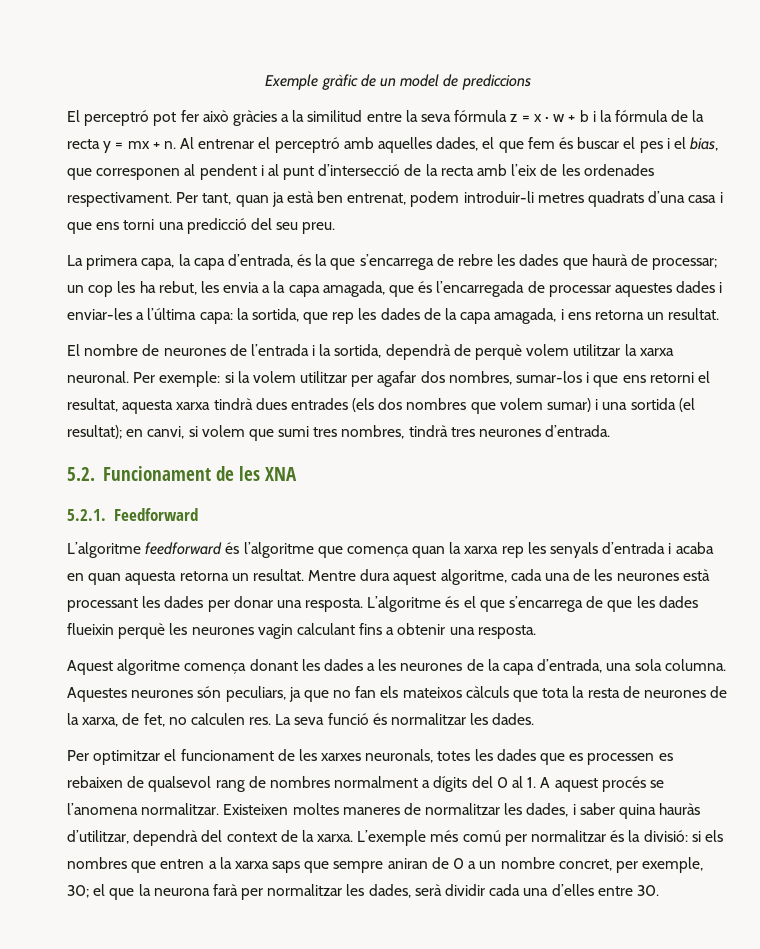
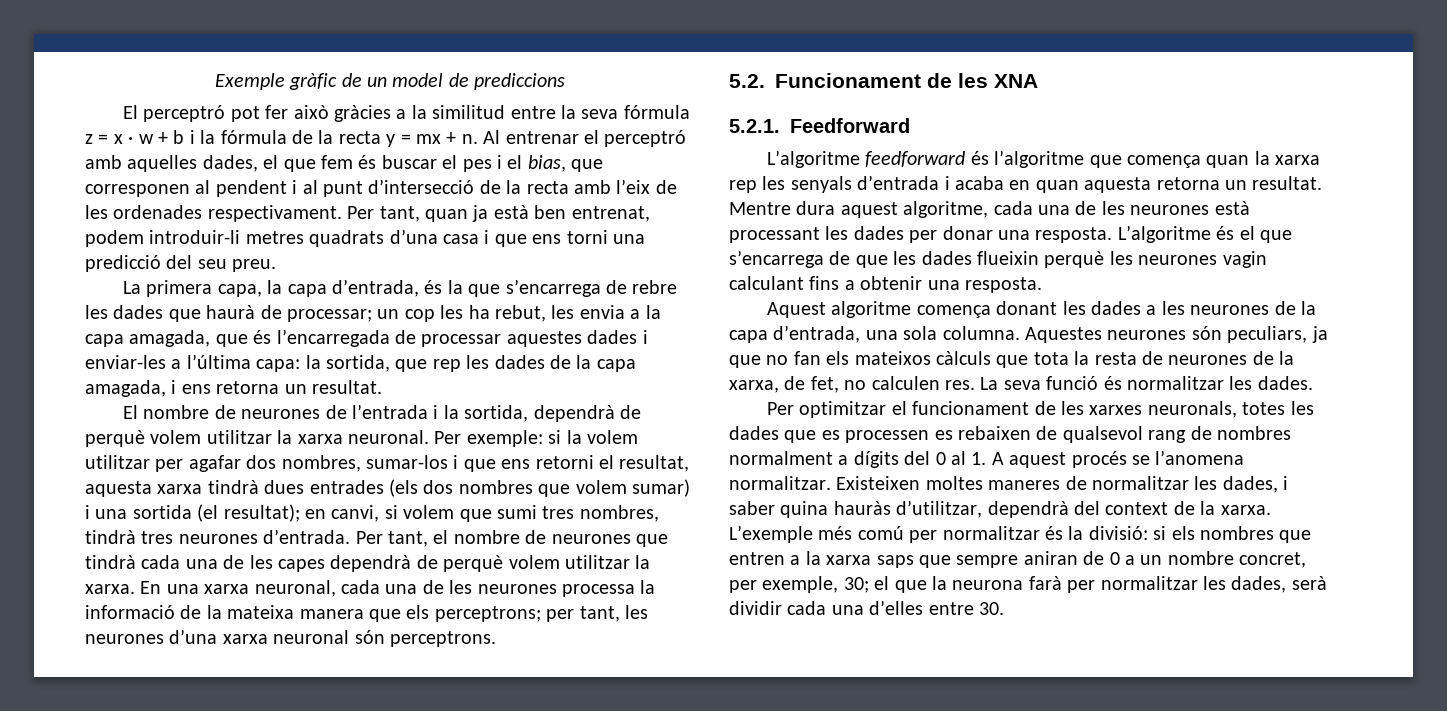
(611, 431) none -> [355,530,668,547] [85,555,651,572] [85,580,656,597] [85,605,648,622] [85,629,496,647] Per tant, el nombre de neurones que tindrà cada una de les capes dependrà de perquè volem utilitzar la xarxa. En una xarxa neuronal, cada una de les neurones processa la informació de la mateixa manera que els perceptrons; per tant, les neurones d’una xarxa neuronal són perceptrons.

